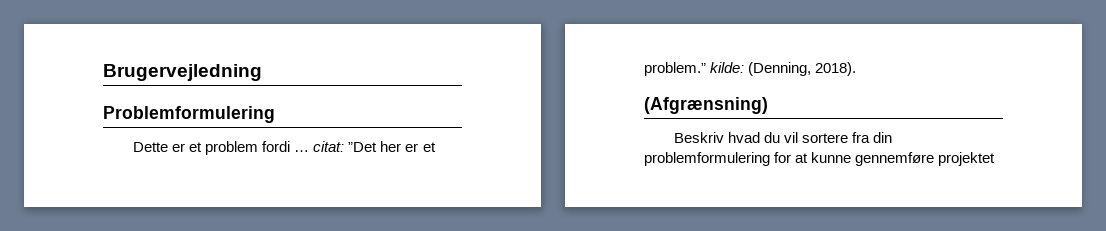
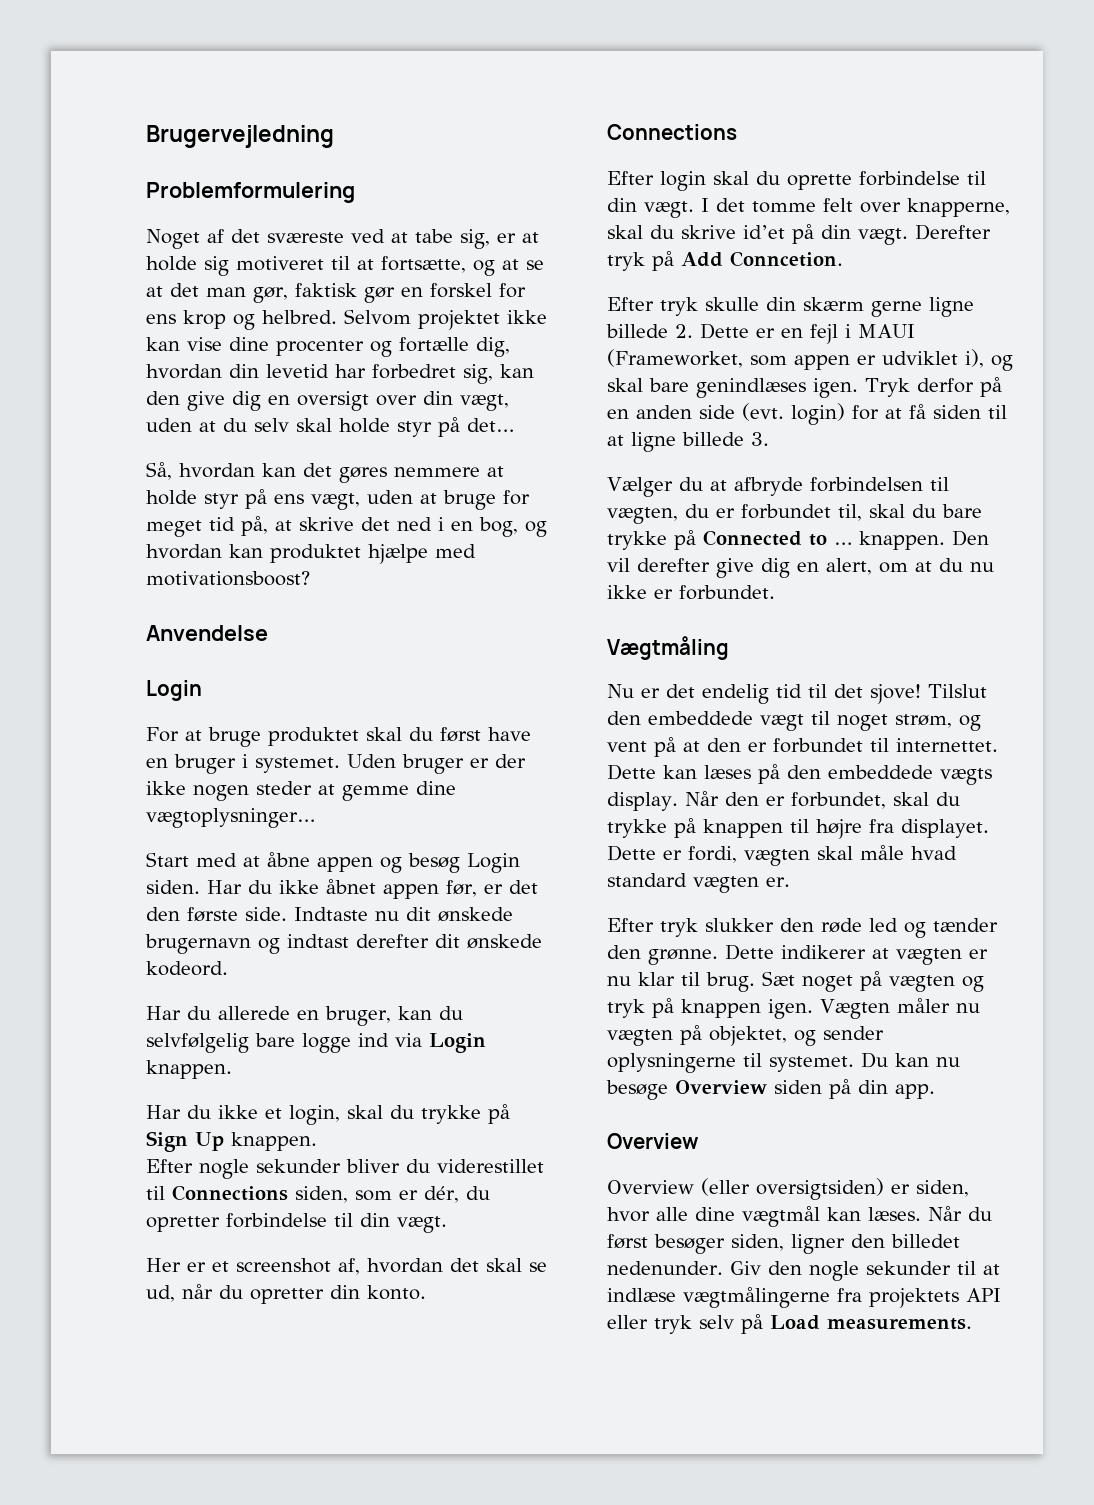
[133,141,436,155] [644,62,857,76] [644,97,768,114] [674,132,893,143] [644,152,996,166] Dette er et problem fordi … citat: ”Det her er et problem.” kilde: (Denning, 2018). // (Afgrænsning) // Beskriv hvad du vil sortere fra din problemformulering for at kunne gennemføre projektet -> [146,229,539,249] [146,256,544,276] [146,283,526,303] [146,309,547,330] [146,337,510,357] [146,364,534,384] [146,391,509,411] [146,417,514,437] [146,462,504,483] [146,489,530,510] [146,516,547,537] [146,544,476,564] [146,571,310,586] [146,625,268,641] [146,680,202,701] [146,727,531,747] [146,754,526,774] [146,781,456,801] [146,808,315,828] [146,852,520,873] [146,879,538,899] [146,907,513,922] [145,934,542,954] [146,961,228,976] [146,1006,463,1026] [146,1033,486,1053] [146,1060,232,1079] [146,1104,510,1125] [146,1131,317,1152] [146,1159,544,1179] [146,1185,490,1203] [146,1213,447,1233] [146,1258,547,1275] [146,1284,426,1304] [607,124,737,140] [607,171,986,191] [607,198,1010,218] [607,224,991,245] [607,251,843,271] [607,297,974,317] [606,323,915,344] [607,349,1013,371] [607,377,1002,398] [607,403,1007,425] [607,432,769,452] [607,477,949,497] [607,504,982,524] [607,530,989,550] [607,558,994,578] [607,585,775,600] [607,636,729,660] [607,684,987,704] [607,711,981,731] [607,737,998,757] [607,764,992,785] [607,791,960,811] [607,818,989,839] [607,845,957,866] [607,873,790,893] [607,918,998,938] [607,944,988,965] [607,971,984,992] [607,998,980,1019] [607,1025,884,1046] [607,1052,960,1073] [606,1079,935,1100] [607,1133,699,1149] [607,1178,969,1200] [607,1206,992,1227] [607,1234,960,1254] [607,1261,1000,1281] [607,1287,1001,1308] [607,1314,972,1334] Noget af det sværeste ved at tabe sig, er at holde sig motiveret til at fortsætte, og at se at det man gør, faktisk gør en forskel for ens krop og helbred. Selvom projektet ikke kan vise dine procenter og fortælle dig, hvordan din levetid har forbedret sig, kan den give dig en oversigt over din vægt, uden at du selv skal holde styr på det… // Så, hvordan kan det gøres nemmere at holde styr på ens vægt, uden at bruge for meget tid på, at skrive det ned i en bog, og hvordan kan produktet hjælpe med motivationsboost? // Anvendelse // Login // For at bruge produktet skal du først have en bruger i systemet. Uden bruger er der ikke nogen steder at gemme dine vægtoplysninger… // Start med at åbne appen og besøg Login siden. Har du ikke åbnet appen før, er det den første side. Indtaste nu dit ønskede brugernavn og indtast derefter dit ønskede kodeord. // Har du allerede en bruger, kan du selvfølgelig bare logge ind via Login knappen. // Har du ikke et login, skal du trykke på Sign Up knappen. // Efter nogle sekunder bliver du viderestillet til Connections siden, som er dér, du opretter forbindelse til din vægt. // Her er et screenshot af, hvordan det skal se ud, når du opretter din konto. // Connections // Efter login skal du oprette forbindelse til din vægt. I det tomme felt over knapperne, skal du skrive id’et på din vægt. Derefter tryk på Add Conncetion. // Efter tryk skulle din skærm gerne ligne billede 2. Dette er en fejl i MAUI (Frameworket, som appen er udviklet i), og skal bare genindlæses igen. Tryk derfor på en anden side (evt. login) for at få siden til at ligne billede 3. // Vælger du at afbryde forbindelsen til vægten, du er forbundet til, skal du bare trykke på Connected to … knappen. Den vil derefter give dig en alert, om at du nu ikke er forbundet. // Vægtmåling // Nu er det endelig tid til det sjove! Tilslut den embeddede vægt til noget strøm, og vent på at den er forbundet til internettet. Dette kan læses på den embeddede vægts display. Når den er forbundet, skal du trykke på knappen til højre fra displayet. Dette er fordi, vægten skal måle hvad standard vægten er. // Efter tryk slukker den røde led og tænder den grønne. Dette indikerer at vægten er nu klar til brug. Sæt noget på vægten og tryk på knappen igen. Vægten måler nu vægten på objektet, og sender oplysningerne til systemet. Du kan nu besøge Overview siden på din app. // Overview // Overview (eller oversigtsiden) er siden, hvor alle dine vægtmål kan læses. Når du først besøger siden, ligner den billedet nedenunder. Giv den nogle sekunder til at indlæse vægtmålingerne fra projektets API eller tryk selv på Load measurements.

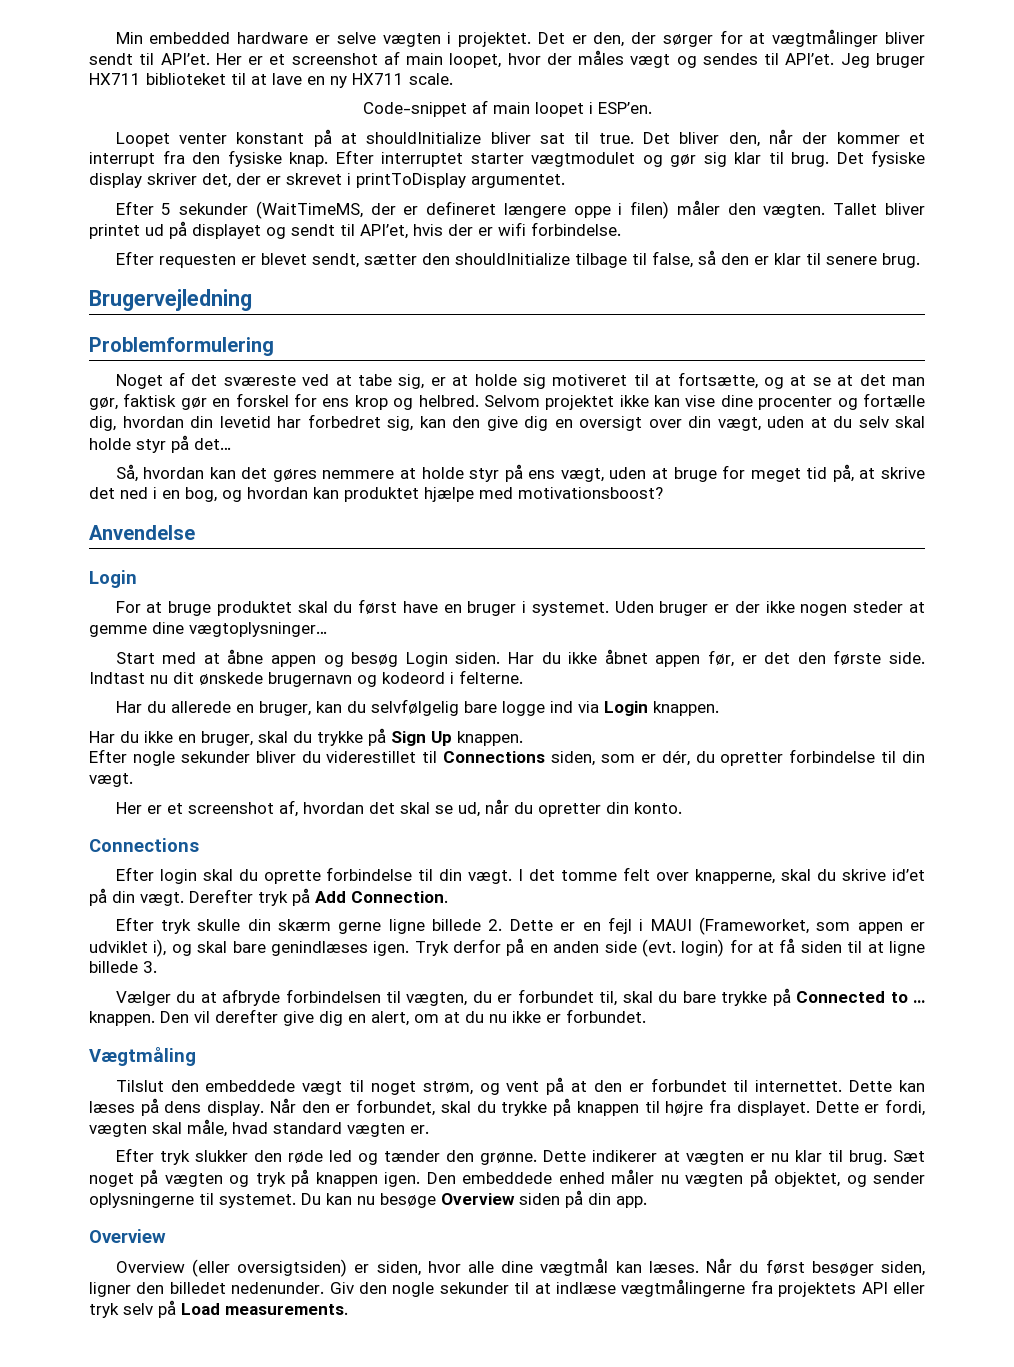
(146, 136) none -> [115,29,926,47] [89,50,926,68] [89,73,453,88] [362,100,652,117] [115,129,926,147] [89,150,925,167] [89,173,565,188] [115,200,926,219] [89,221,621,239] [115,250,920,268] Min embedded hardware er selve vægten i projektet. Det er den, der sørger for at vægtmålinger bliver sendt til API’et. Her er et screenshot af main loopet, hvor der måles vægt og sendes til API’et. Jeg bruger HX711 biblioteket til at lave en ny HX711 scale. // Code-snippet af main loopet i ESP’en. // Loopet venter konstant på at shouldInitialize bliver sat til true. Det bliver den, når der kommer et interrupt fra den fysiske knap. Efter interruptet starter vægtmodulet og gør sig klar til brug. Det fysiske display skriver det, der er skrevet i printToDisplay argumentet. // Efter 5 sekunder (WaitTimeMS, der er defineret længere oppe i filen) måler den vægten. Tallet bliver printet ud på displayet og sendt til API’et, hvis der er wifi forbindelse. // Efter requesten er blevet sendt, sætter den shouldInitialize tilbage til false, så den er klar til senere brug. //
[294,907,368,921] Indtaste -> [89,672,145,684] Indtast
[287,934,542,949] [146,961,228,976] indtast derefter dit ønskede kodeord. -> [382,670,523,684] kodeord i felterne.
[265,1105,340,1125] et login, -> [178,731,253,746] en bruger,
[730,251,843,267] Conncetion. -> [351,891,448,903] Connection.
[607,684,921,704] Nu er det endelig tid til det sjove! -> (196, 1056) none
[787,765,992,785] den embeddede vægts -> [164,1101,202,1113] dens
[860,845,904,860] måle -> [187,1119,227,1137] måle,
[820,999,890,1019] Vægten -> [426,1172,605,1184] Den embeddede enhed

